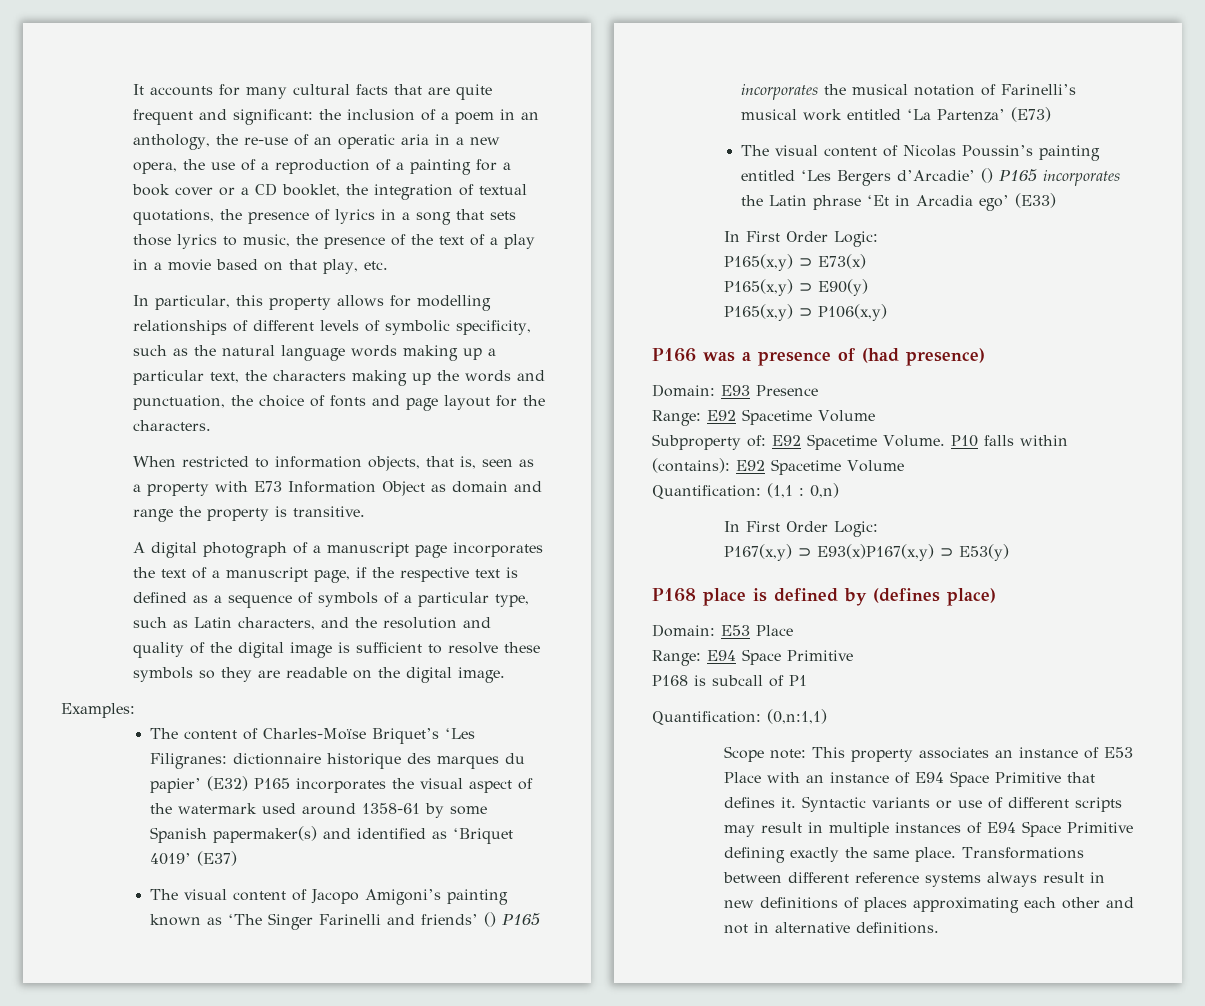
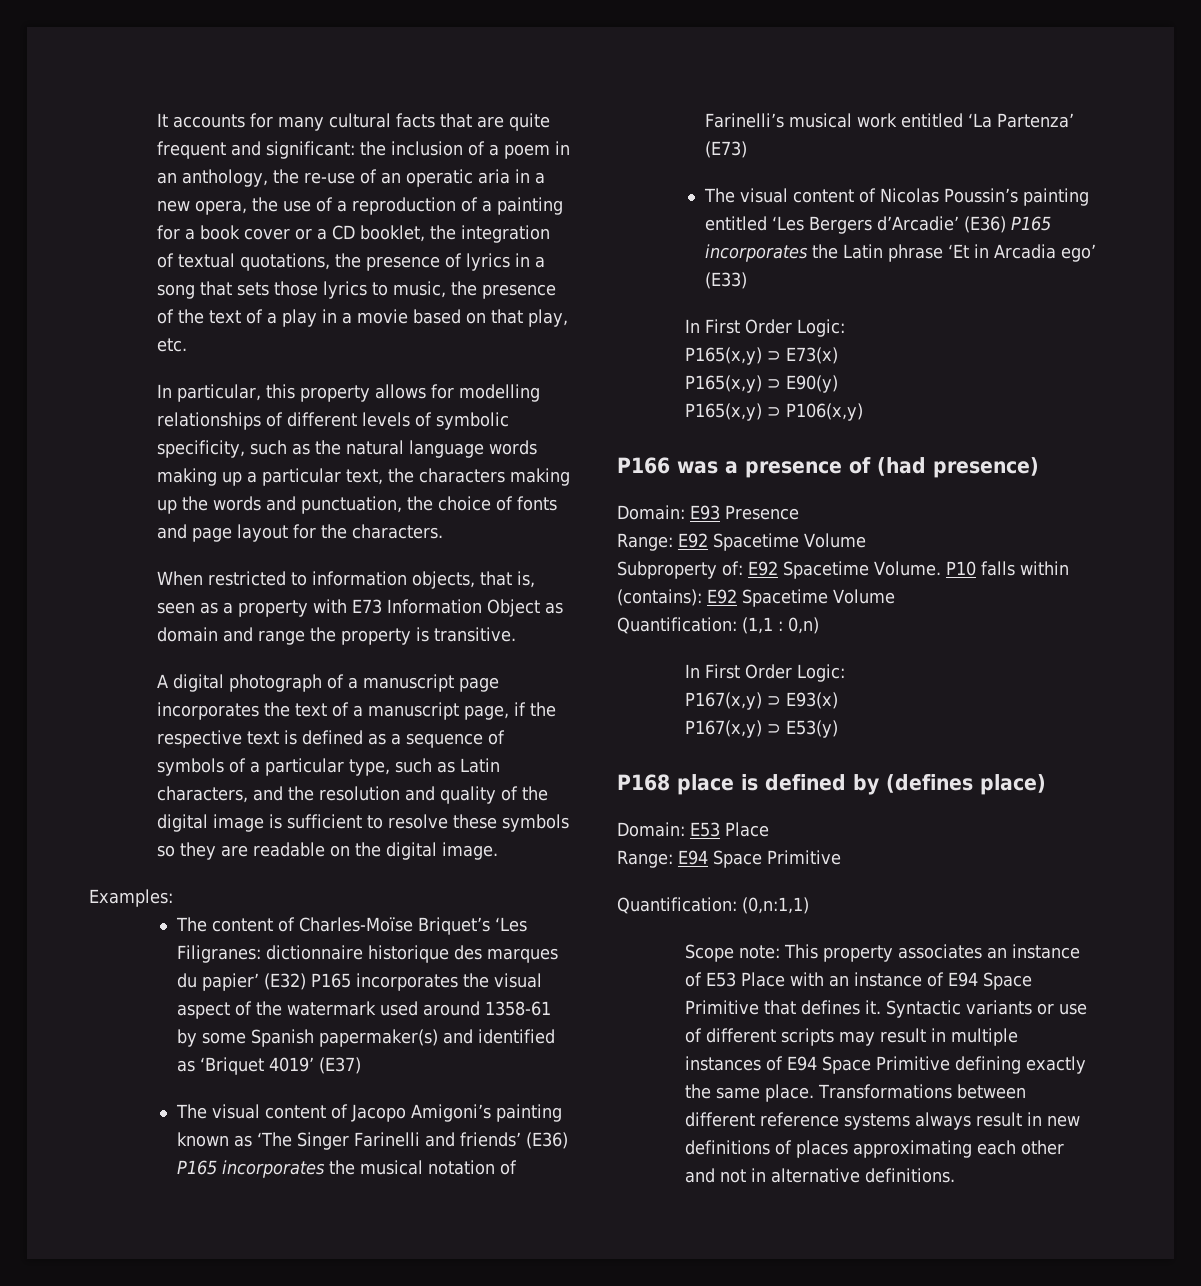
[484,912,497,927] () -> [525,1132,568,1149] (E36)
[981,168,994,183] () -> [963,216,1006,233] (E36)
[816,544,934,561] E93(x)P167(x,y) -> [785,692,838,709] [684,720,762,738] E93(x) // P167(x,y)
[652,675,807,687] // P168 is subcall of P1 -> (841, 857) none

